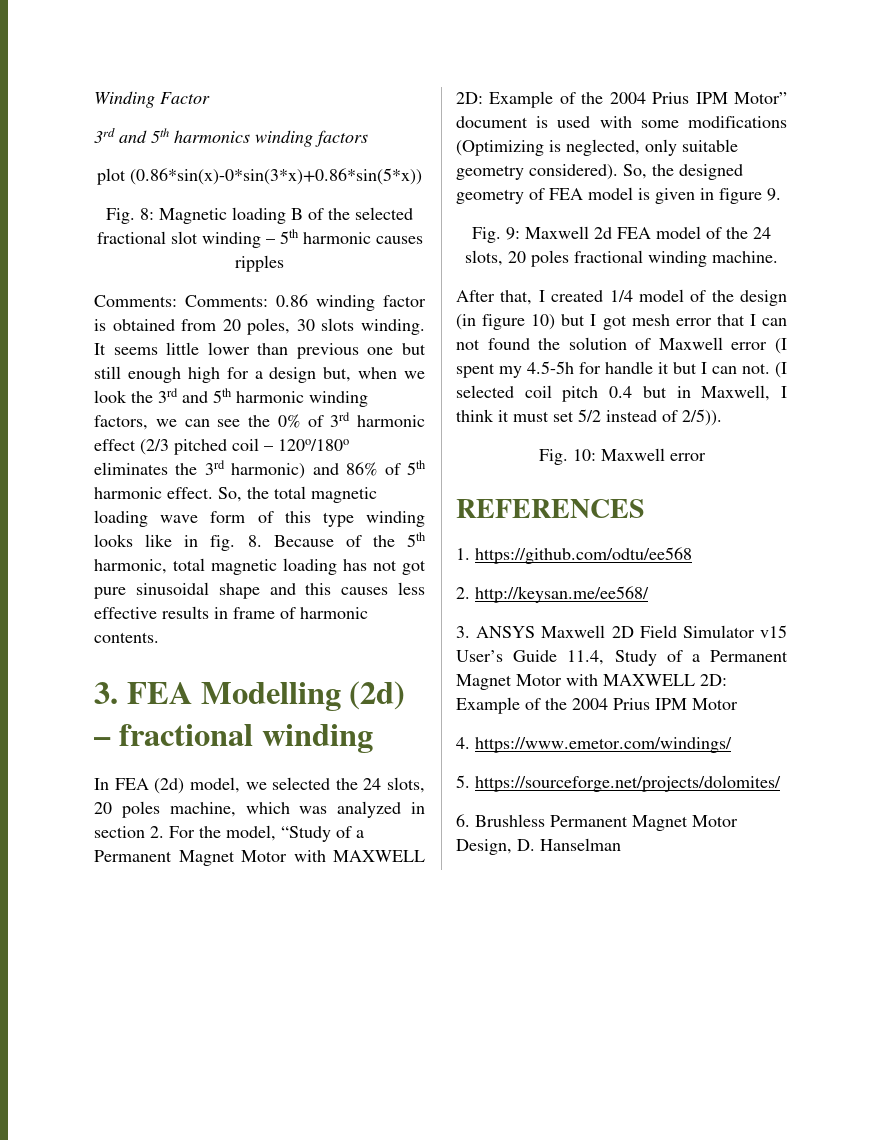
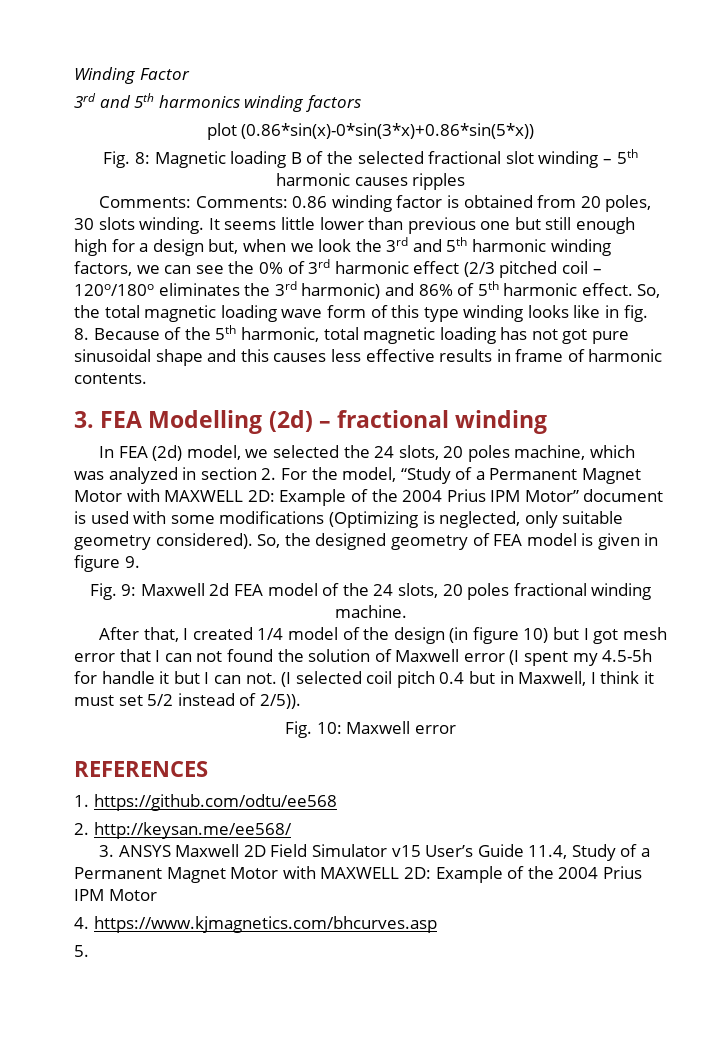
[475,737,732,753] https://www.emetor.com/windings/ -> [93,916,437,933] https://www.kjmagnetics.com/bhcurves.asp
[475,775,781,792] [456,814,738,831] [456,838,621,855] https://sourceforge.net/projects/dolomites/ // 6. Brushless Permanent Magnet Motor Design, D. Hanselman -> (89, 951) none

